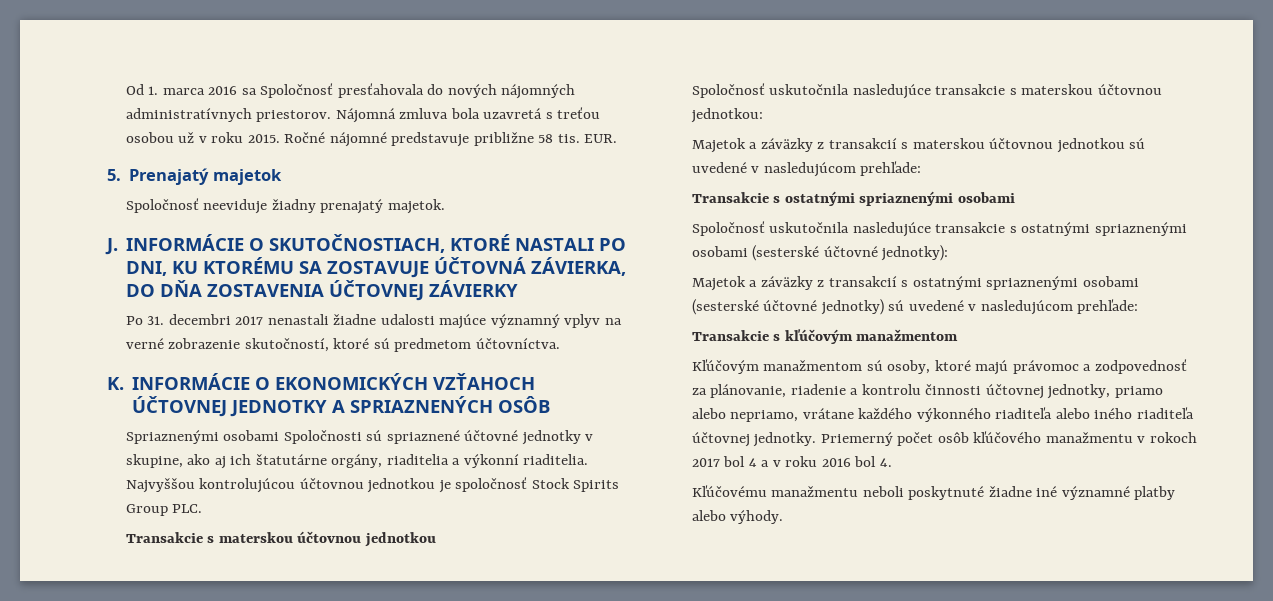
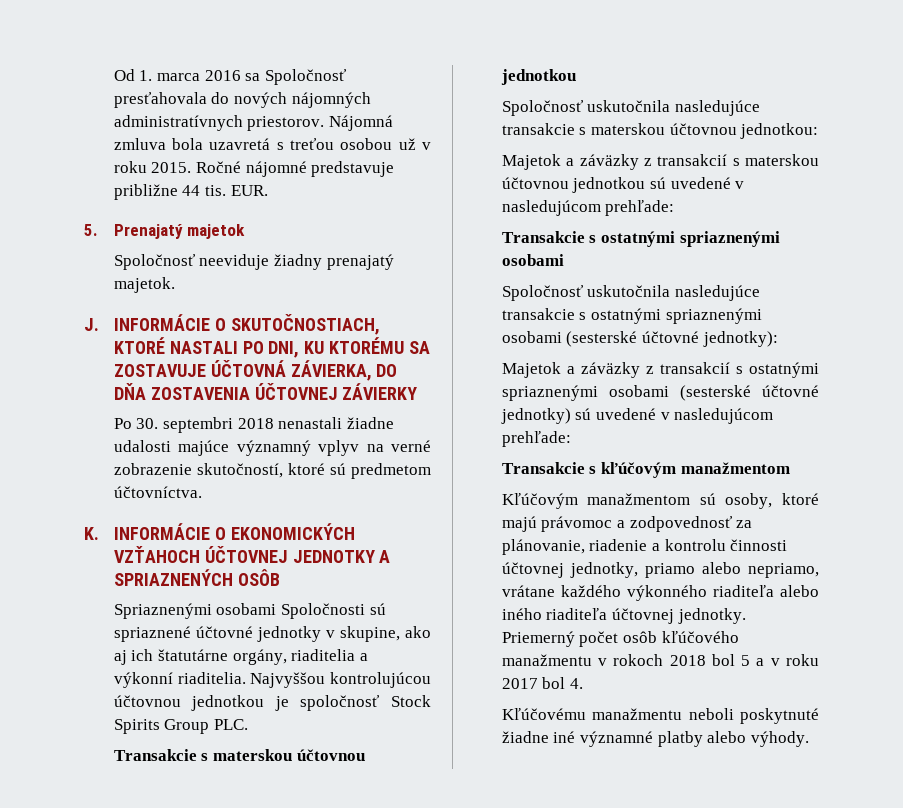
[538,134,554,143] 58 -> [182,185,201,196] 44
[147,314,264,325] 31. decembri 2017 -> [136,417,274,433] 30. septembri 2018
[691,456,757,467] 2017 bol 4 -> [669,654,751,666] 2018 bol 5
[821,458,851,467] 2016 -> [501,678,538,689] 2017

